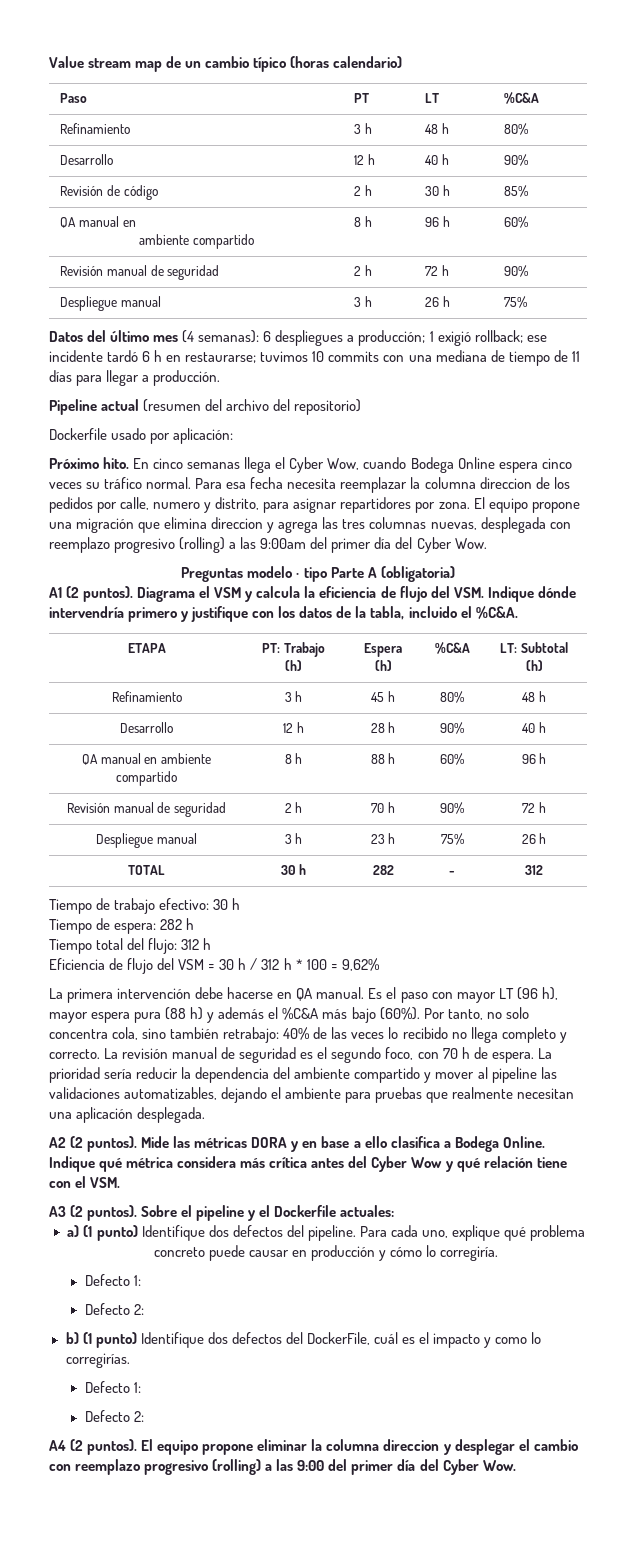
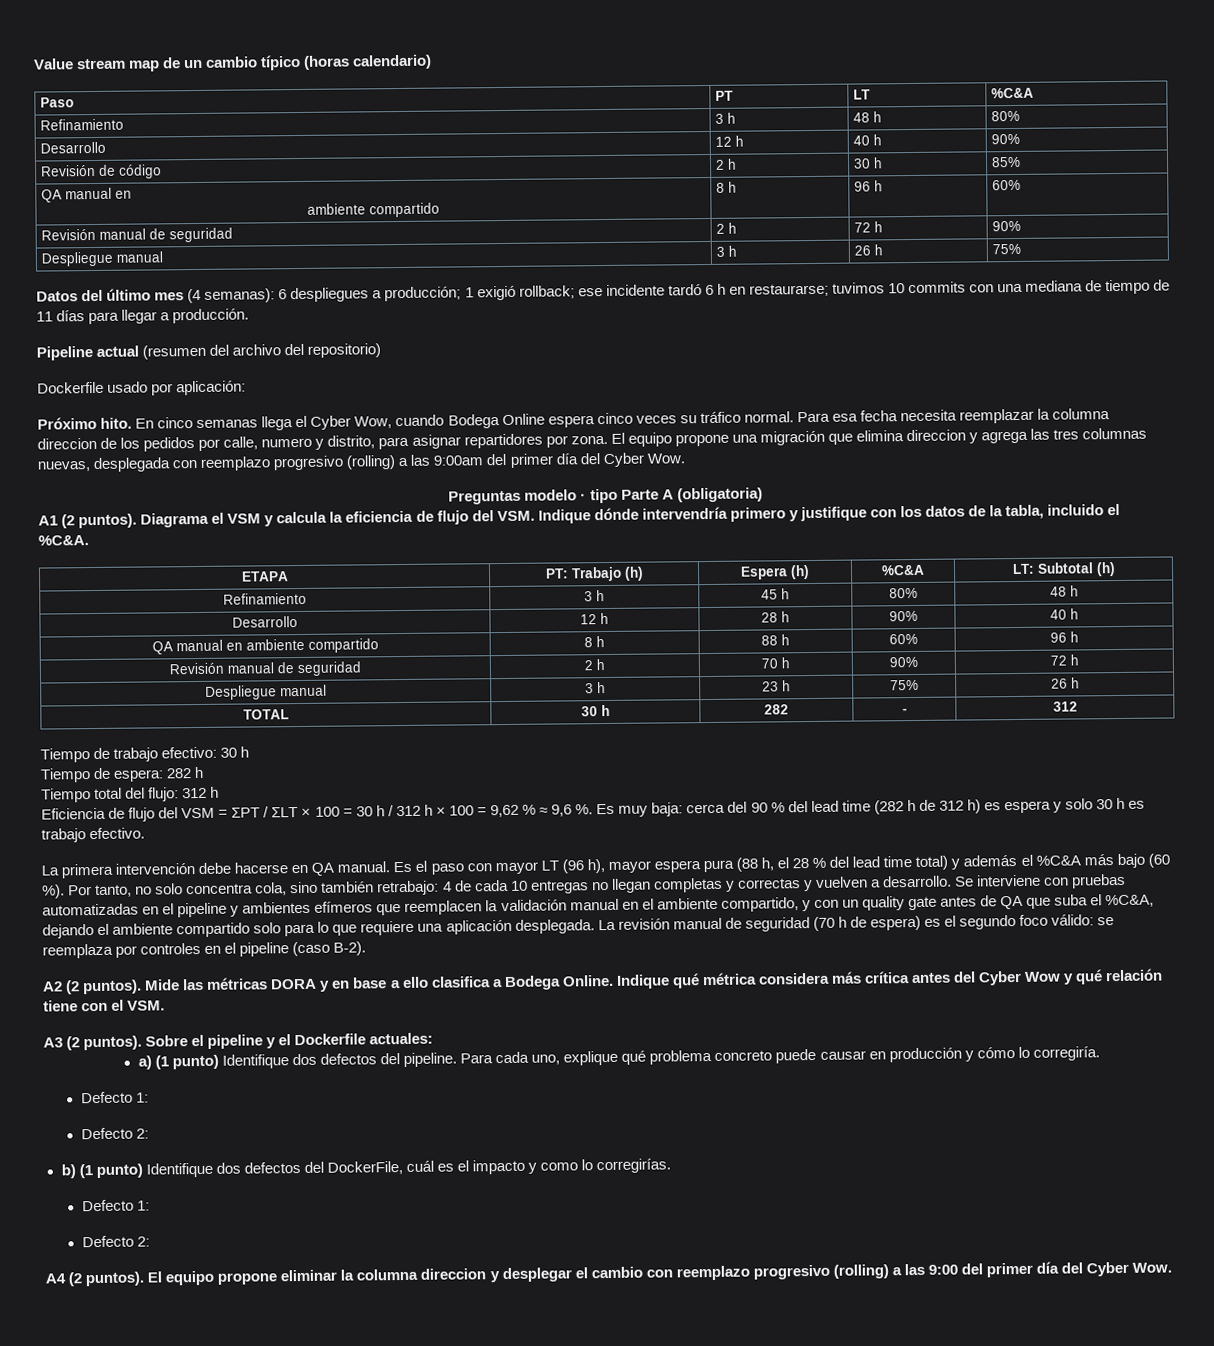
(216, 967) none -> [231,806,353,818] ΣPT / ΣLT × 100 =
[295,958,379,971] * 100 = 9,62% -> [435,797,1146,818] [41,827,146,843] × 100 = 9,62 % ≈ 9,6 %. Es muy baja: cerca del 90 % del lead time (282 h de 312 h) es espera y solo 30 h es trabajo efectivo.
[190,1007,204,1020] h) -> [760,855,949,871] h, el 28 % del lead time total)
[379,1007,420,1020] (60%). -> [1147,853,1170,868] [42,884,65,899] (60 %).
[283,1027,567,1043] [49,1049,100,1059] 40% de las veces lo recibido no llega completo y correcto. -> [442,873,1127,894] [42,894,1155,918] [42,919,595,939] 4 de cada 10 entregas no llegan completas y correctas y vuelven a desarrollo. Se interviene con pruebas automatizadas en el pipeline y ambientes efímeros que reemplacen la validación manual en el ambiente compartido, y con un quality gate antes de QA que suba el %C&A, dejando el ambiente compartido solo para lo que requiere una aplicación desplegada.
[300,1047,552,1063] [49,1067,557,1083] [49,1087,575,1103] [49,1107,206,1123] es el segundo foco, con 70 h de espera. La prioridad sería reducir la dependencia del ambiente compartido y mover al pipeline las validaciones automatizables, dejando el ambiente para pruebas que realmente necesitan una aplicación desplegada. -> [812,914,1115,932] [42,941,367,959] (70 h de espera) es el segundo foco válido: se reemplaza por controles en el pipeline (caso B-2).

